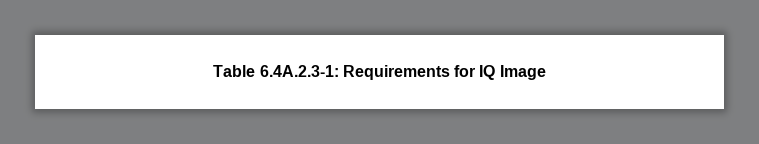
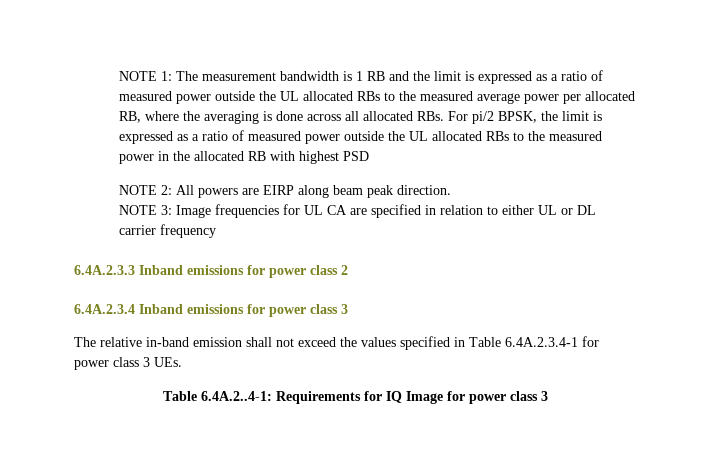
[213,65,546,80] Table 6.4A.2.3-1: Requirements for IQ Image -> [118,70,603,84] [118,91,635,104] [118,111,602,124] [118,130,602,144] [118,151,369,164] [118,185,451,198] [118,204,596,218] [118,224,216,238] [74,265,348,278] [74,304,348,317] [74,336,599,350] [74,357,182,370] [162,391,548,404] NOTE 1: The measurement bandwidth is 1 RB and the limit is expressed as a ratio of measured power outside the UL allocated RBs to the measured average power per allocated RB, where the averaging is done across all allocated RBs. For pi/2 BPSK, the limit is expressed as a ratio of measured power outside the UL allocated RBs to the measured power in the allocated RB with highest PSD // NOTE 2: All powers are EIRP along beam peak direction. // NOTE 3: Image frequencies for UL CA are specified in relation to either UL or DL carrier frequency // 6.4A.2.3.3 Inband emissions for power class 2 // 6.4A.2.3.4 Inband emissions for power class 3 // The relative in-band emission shall not exceed the values specified in Table 6.4A.2.3.4-1 for power class 3 UEs. // Table 6.4A.2..4-1: Requirements for IQ Image for power class 3

